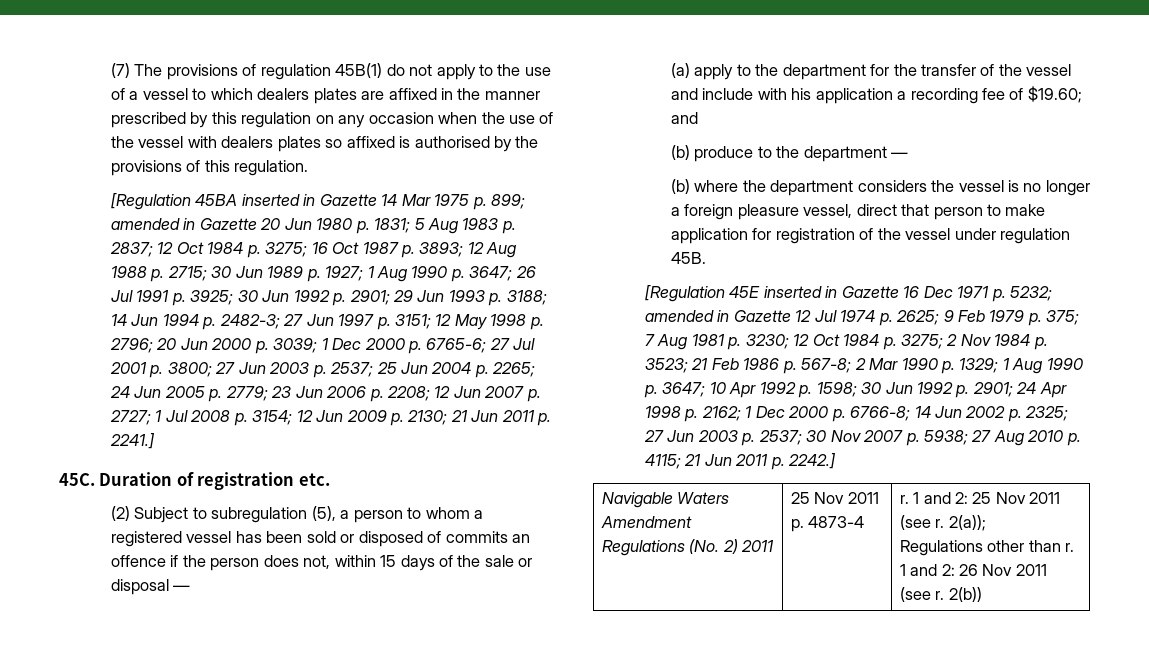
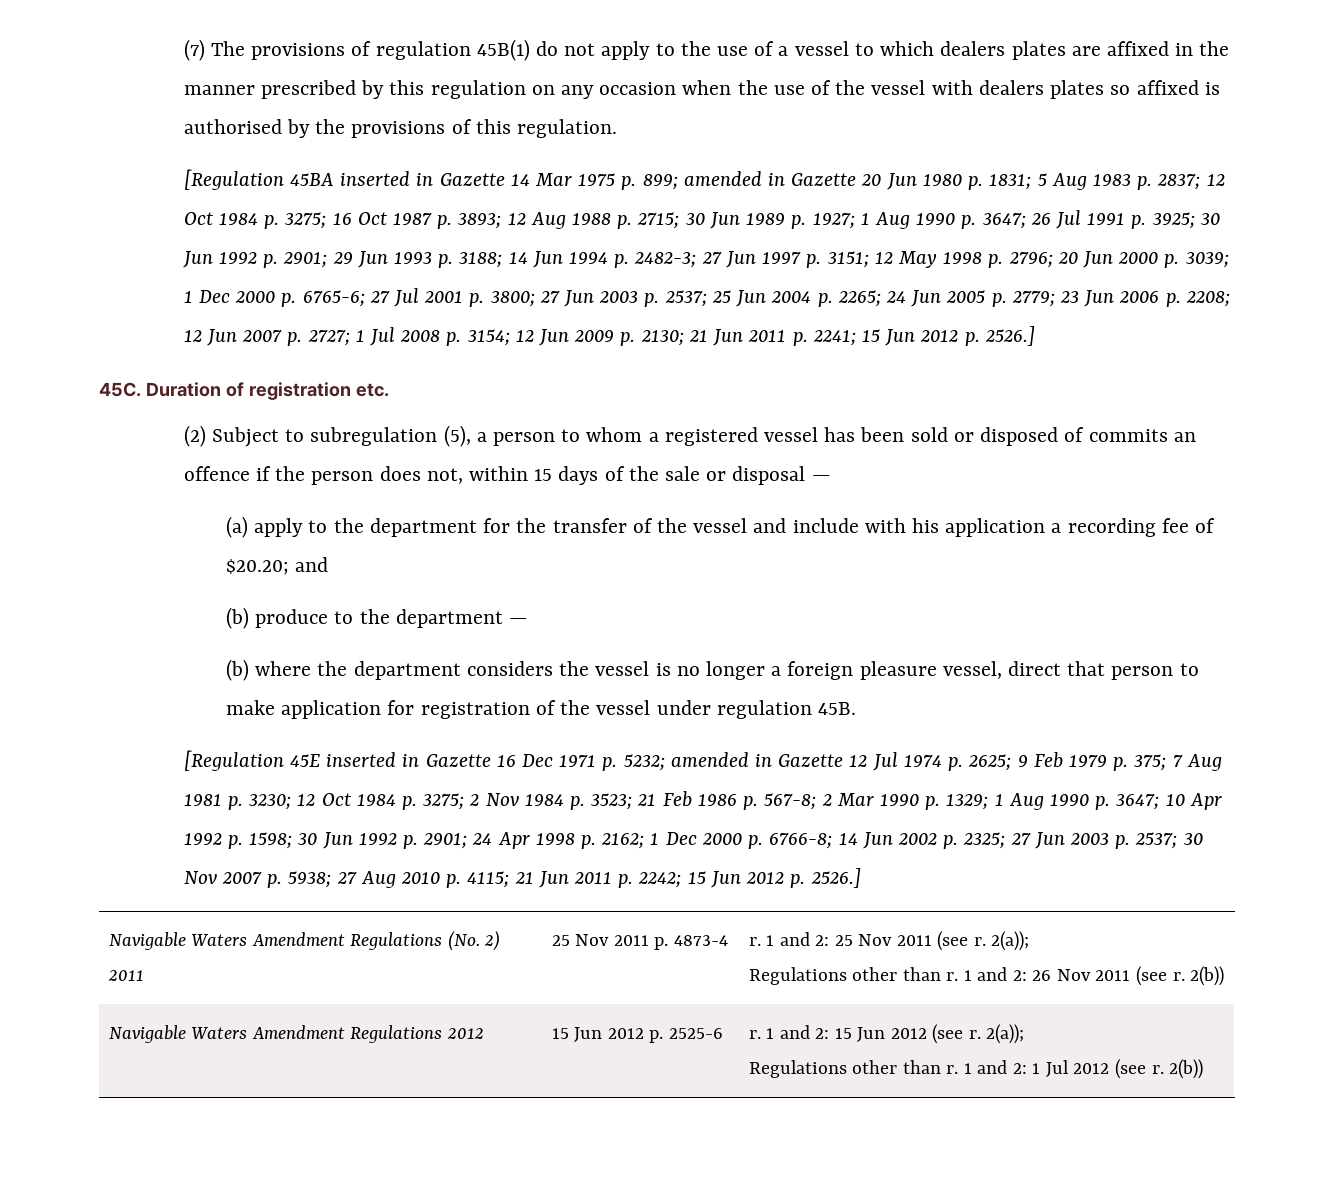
[109,433,155,449] 2241.] -> [812,326,1035,346] 2241; 15 Jun 2012 p. 2526.]
[1027,86,1082,103] $19.60; -> [226,559,290,575] $20.20;
[788,453,837,469] 2242.] -> [638,868,861,888] 2242; 15 Jun 2012 p. 2526.]
(982, 594) none -> [108,1025,484,1043] [551,1027,723,1043] [748,1024,1025,1044] [748,1059,1204,1079] // Navigable Waters Amendment Regulations 2012 | 15 Jun 2012 p. 2525-6 | r. 1 and 2: 15 Jun 2012 (see r. 2(a)); // Regulations other than r. 1 and 2: 1 Jul 2012 (see r. 2(b))

